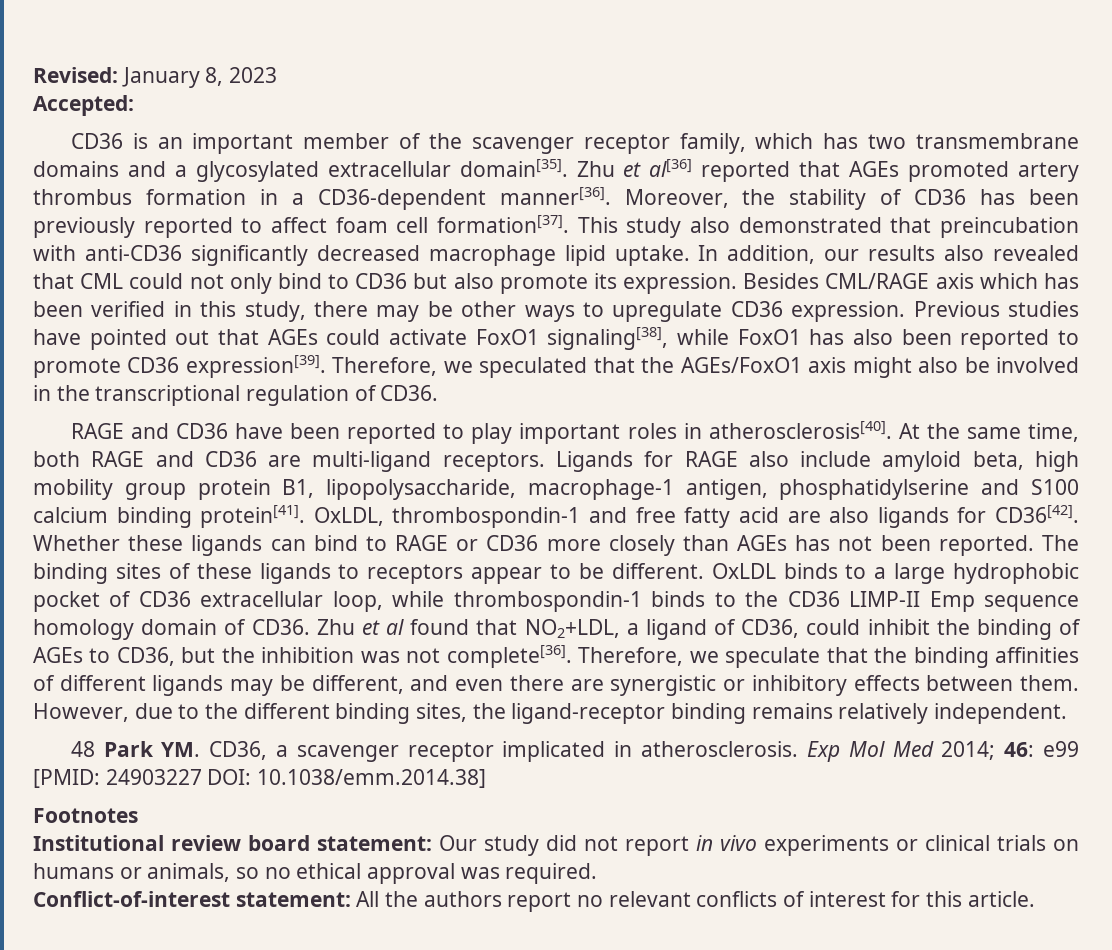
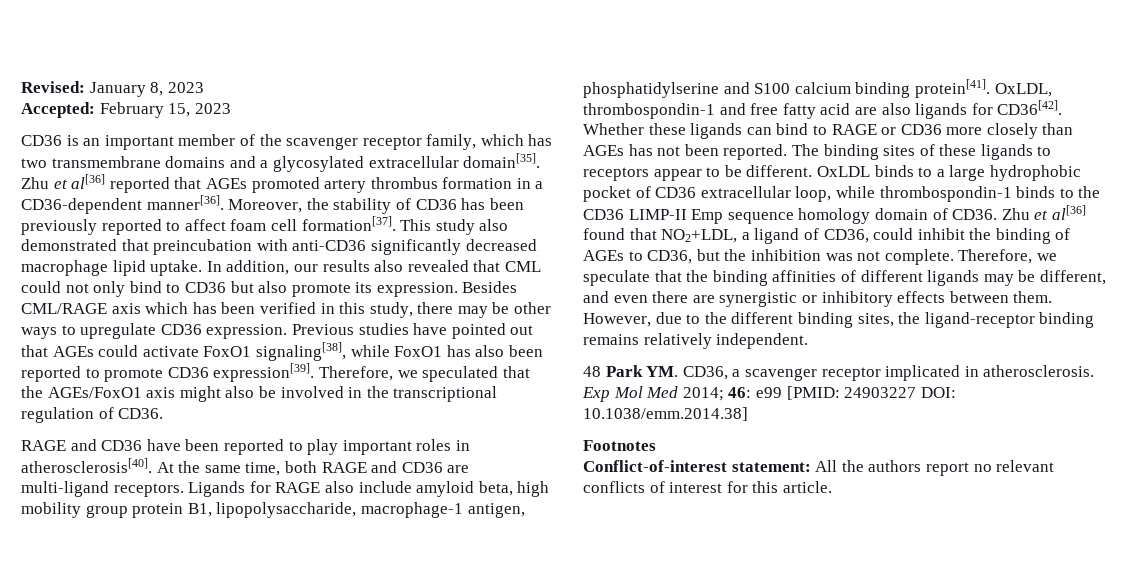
(134, 105) none -> [99,102,231,118] February 15, 2023
[386,619,405,635] al -> [1051,205,1086,220] al[36]
[446,645,572,668] complete[36]. -> [884,249,954,265] complete.
[33,835,1079,856] [33,863,598,884] // Institutional review board statement: Our study did not report in vivo experiments or clinical trials on humans or animals, so no ethical approval was required. -> (656, 445) none

